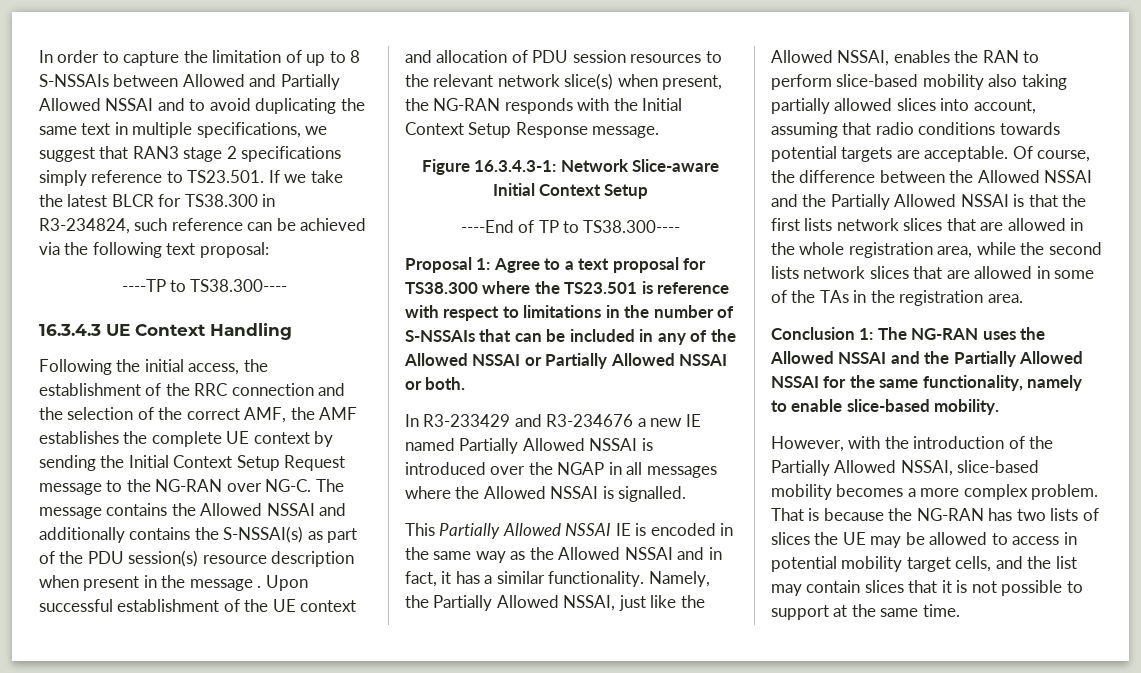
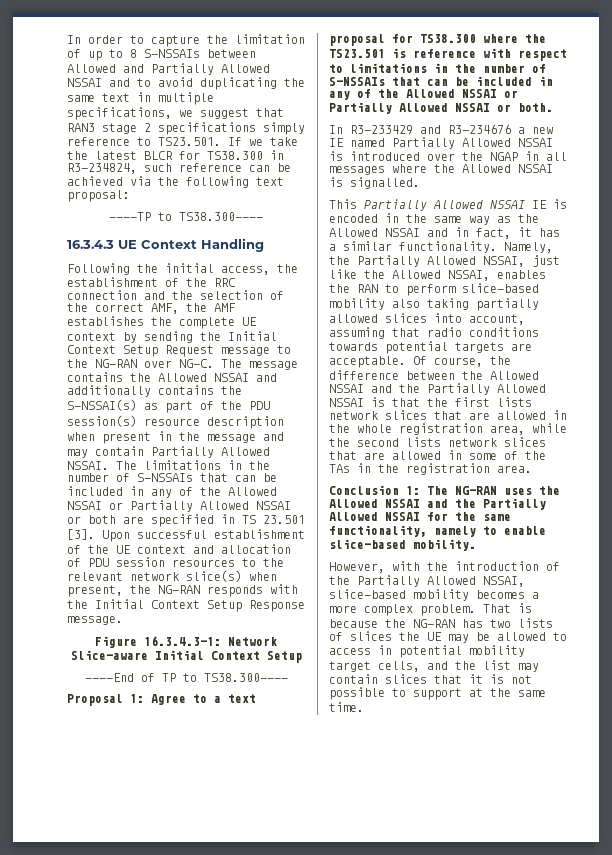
[257,586,262,588] . -> [263,432,284,441] [67,446,270,458] [67,460,270,470] [67,473,277,482] [67,486,277,498] [67,500,291,512] [67,514,305,527] [67,529,95,540] and may contain Partially Allowed NSSAI. The limitations in the number of S-NSSAIs that can be included in any of the Allowed NSSAI or Partially Allowed NSSAI or both are specified in TS 23.501 [3].

